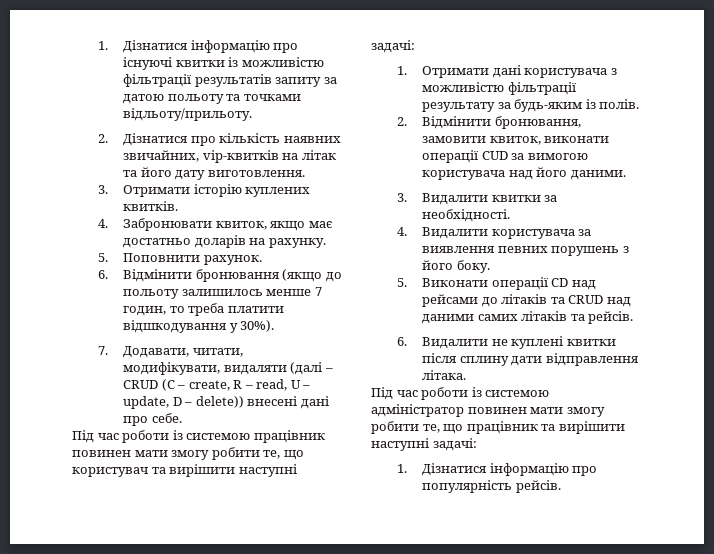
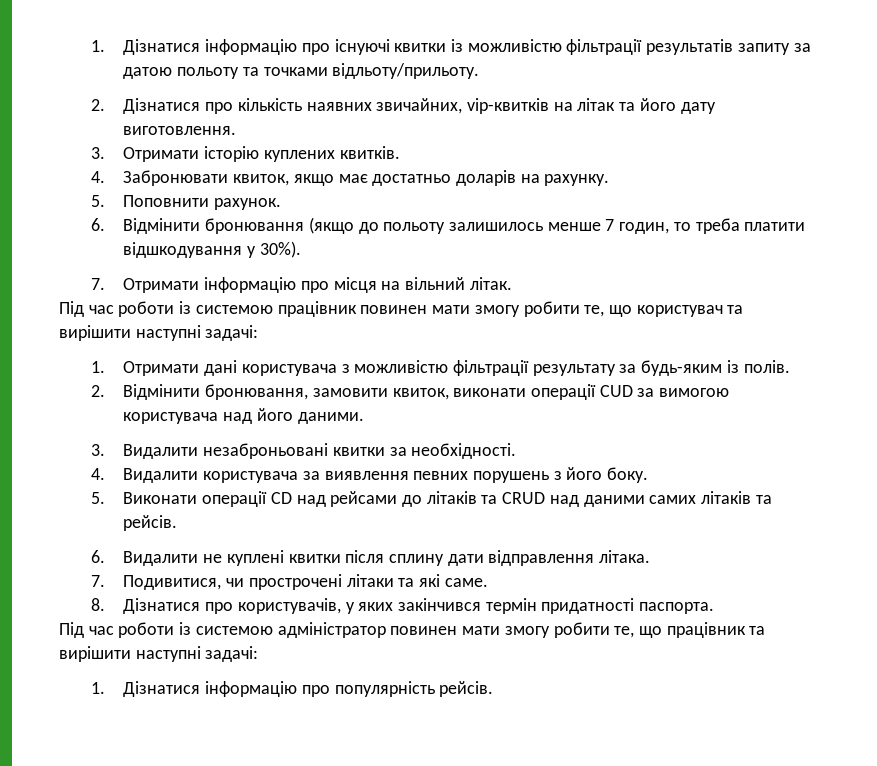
[123,346,243,358] [123,362,333,375] [123,379,311,391] [123,396,329,409] [123,413,182,426] Додавати, читати, модифікувати, видаляти (далі – CRUD (C – create, R – read, U – update, D – delete)) внесені дані про себе. -> [123,277,512,293] Отримати інформацію про місця на вільний літак.
(489, 199) none -> [203,443,329,459] незаброньовані
(467, 375) none -> [91,574,488,590] [91,598,715,614] // 7. Подивитися, чи прострочені літаки та які саме. // 8. Дізнатися про користувачів, у яких закінчився термін придатності паспорта.

